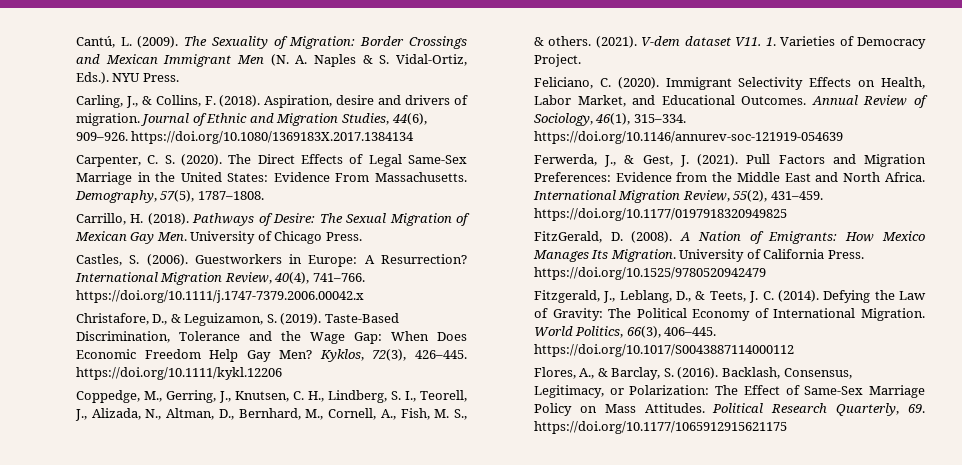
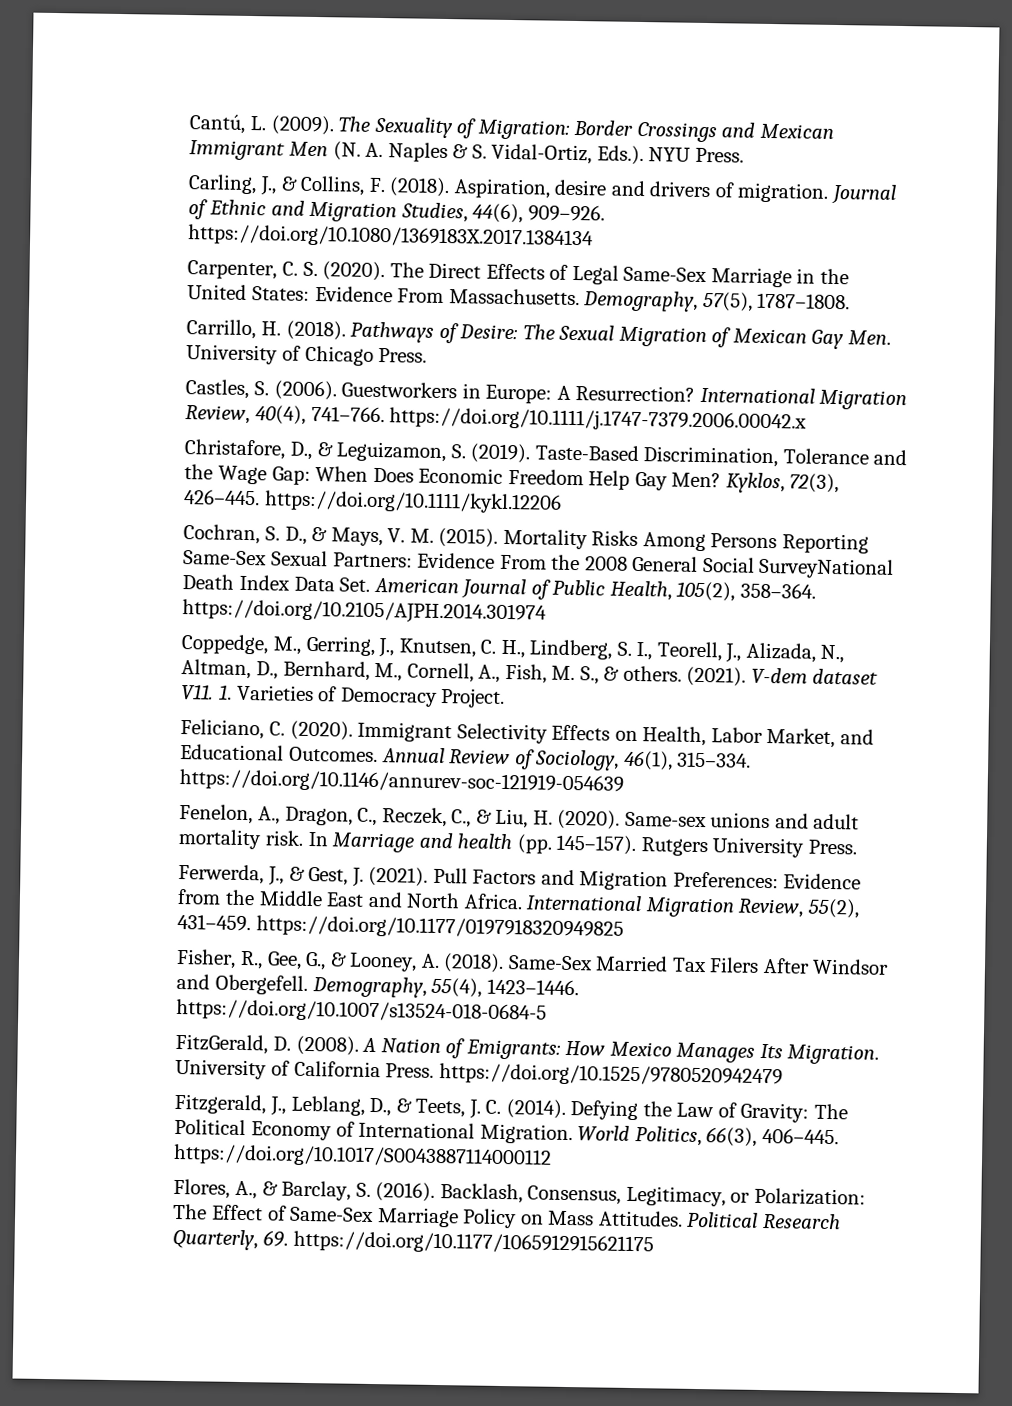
(282, 373) none -> [183,524,869,554] [183,550,895,579] [182,574,816,602] [182,599,548,625] // Cochran, S. D., & Mays, V. M. (2015). Mortality Risks Among Persons Reporting Same-Sex Sexual Partners: Evidence From the 2008 General Social SurveyNational Death Index Data Set. American Journal of Public Health, 105(2), 358–364. https://doi.org/10.2105/AJPH.2014.301974
(843, 137) none -> [179,803,860,830] [178,828,857,858] // Fenelon, A., Dragon, C., Reczek, C., & Liu, H. (2020). Same-sex unions and adult mortality risk. In Marriage and health (pp. 145–157). Rutgers University Press.
(787, 214) none -> [176,948,890,975] [176,973,579,998] [176,998,548,1024] // Fisher, R., Gee, G., & Looney, A. (2018). Same-Sex Married Tax Filers After Windsor and Obergefell. Demography, 55(4), 1423–1446. https://doi.org/10.1007/s13524-018-0684-5

